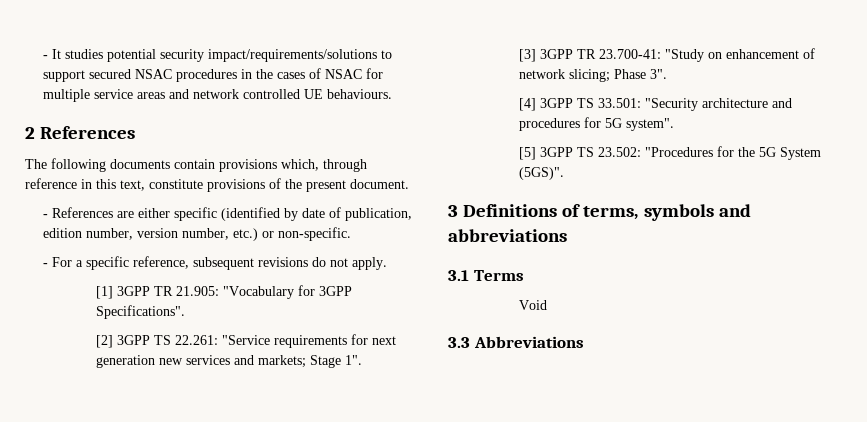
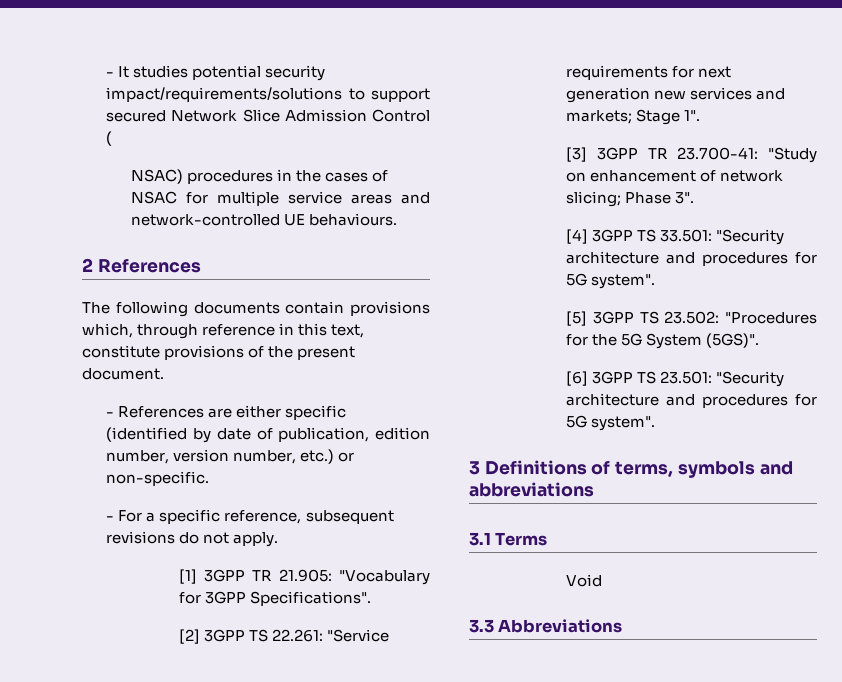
[134,69,172,79] NSAC -> [171,109,430,122] [106,131,113,146] [130,169,183,184] Network Slice Admission Control ( // NSAC)
[192,89,300,99] network controlled -> [130,214,280,226] network-controlled
(564, 173) none -> [566,371,785,387] [566,393,817,408] [566,415,656,431] // [6] 3GPP TS 23.501: "Security architecture and procedures for 5G system".

